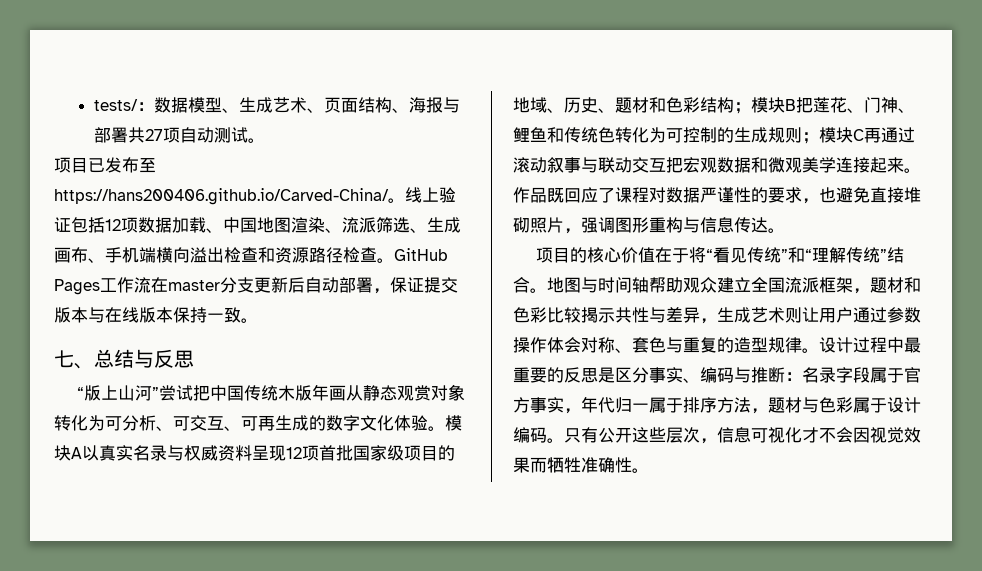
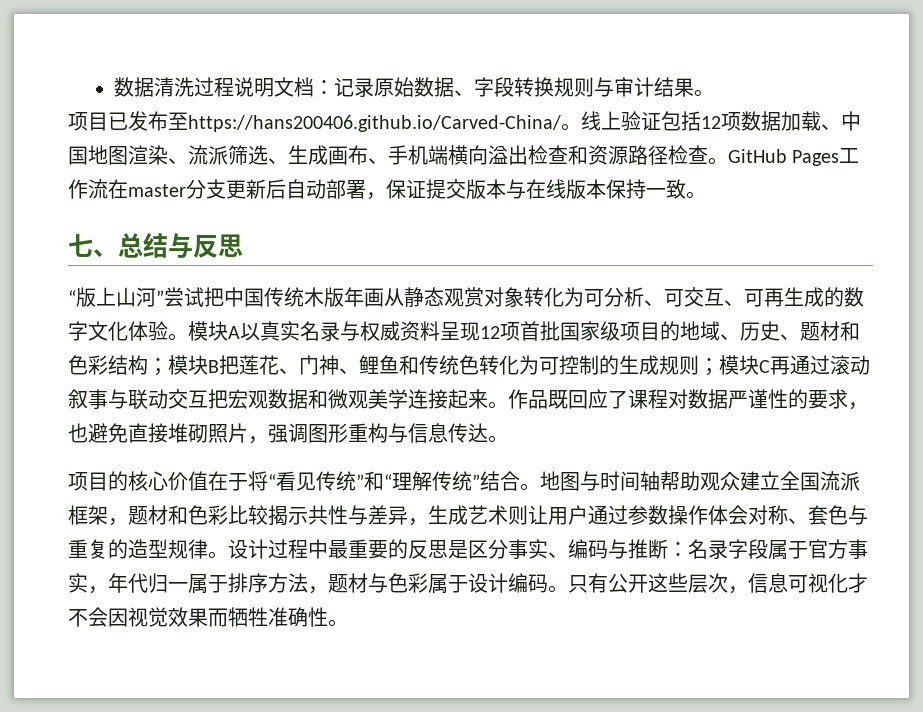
[93,97,460,113] [93,127,248,143] tests/：数据模型、生成艺术、页面结构、海报与部署共27项自动测试 -> [113,77,694,97] 数据清洗过程说明文档：记录原始数据、字段转换规则与审计结果

